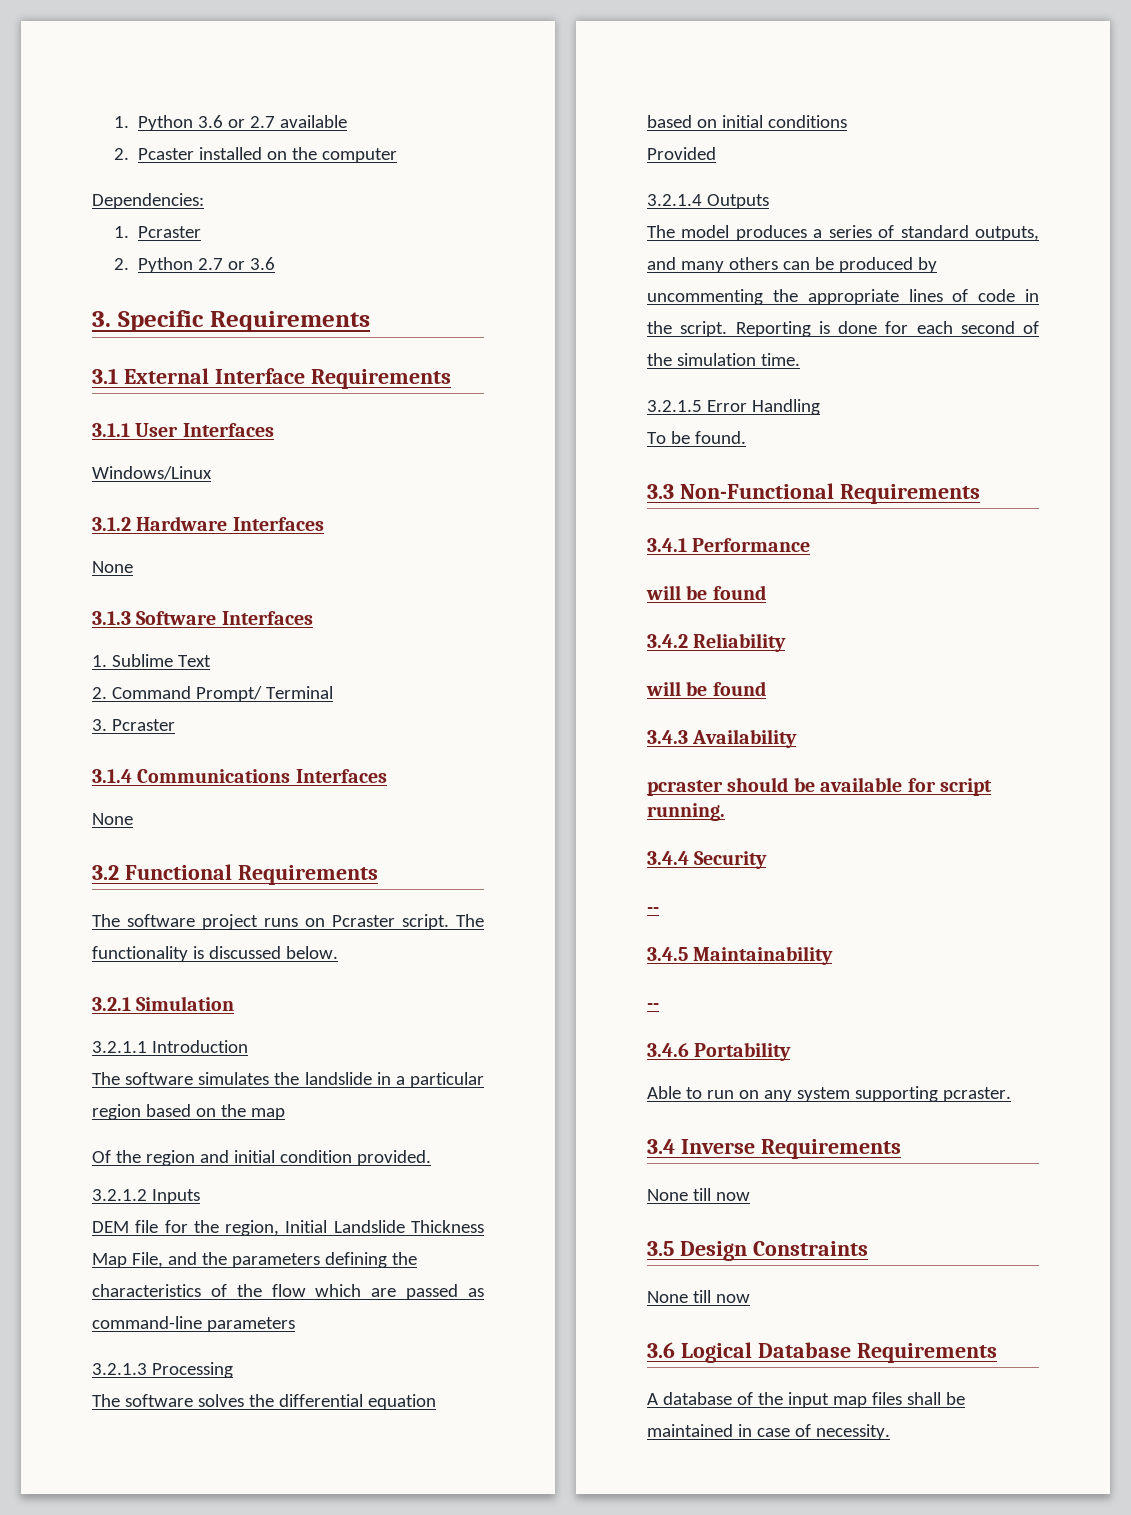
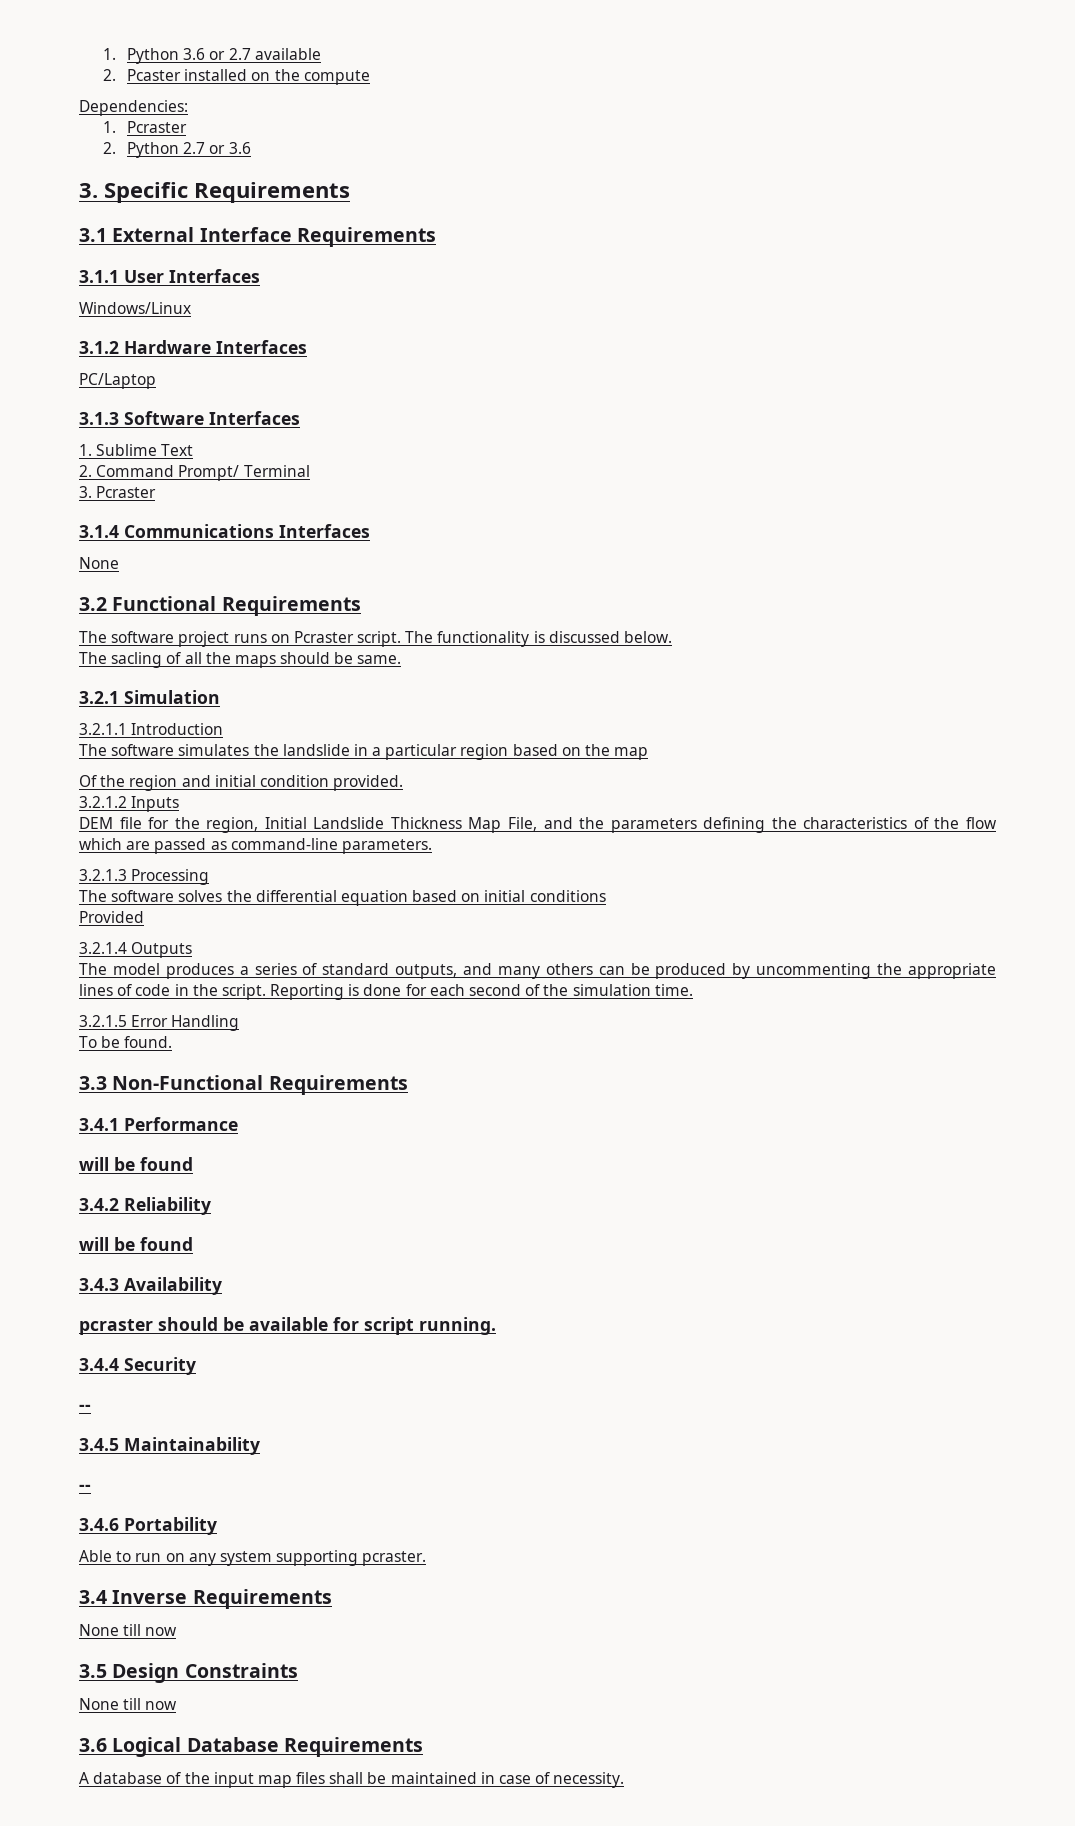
[322,148,398,163] computer -> [303,70,370,85] compute
[92,561,133,573] // None -> [79,373,156,389] // PC/Laptop
(338, 952) none -> [79,652,402,668] // The sacling of all the maps should be same.
[206,1317,295,1332] parameters -> [341,839,432,854] parameters.

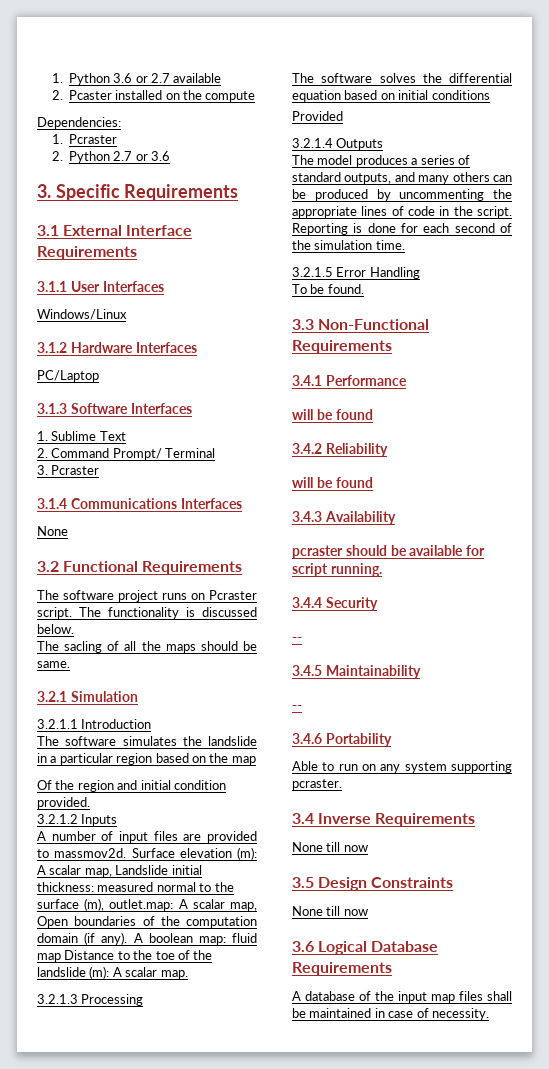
[79,817,997,833] [79,838,432,854] DEM file for the region, Initial Landslide Thickness Map File, and the parameters defining the characteristics of the flow which are passed as command-line parameters. -> [37,831,257,843] [37,847,257,860] [37,865,202,877] [37,882,234,892] [37,898,257,911] [37,916,257,928] [37,932,257,945] [37,950,213,962] [37,966,188,979] A number of input files are provided to massmov2d. Surface elevation (m): A scalar map, Landslide initial thickness: measured normal to the surface (m), outlet.map: A scalar map, Open boundaries of the computation domain (if any). A boolean map: fluid map Distance to the toe of the landslide (m): A scalar map.

